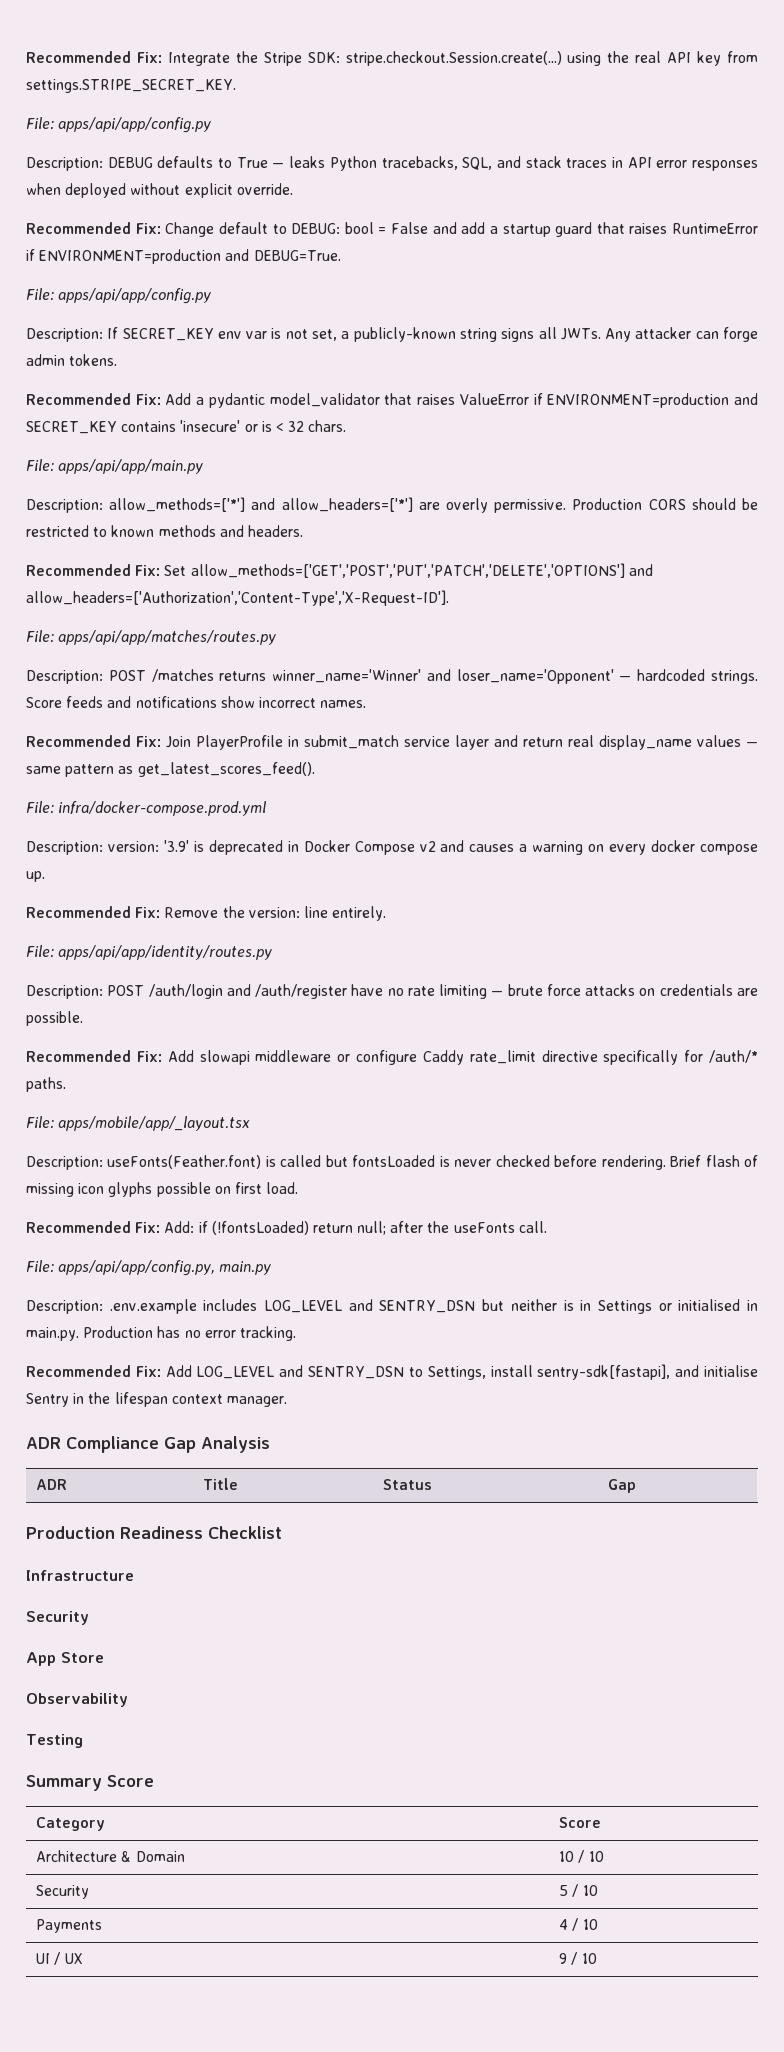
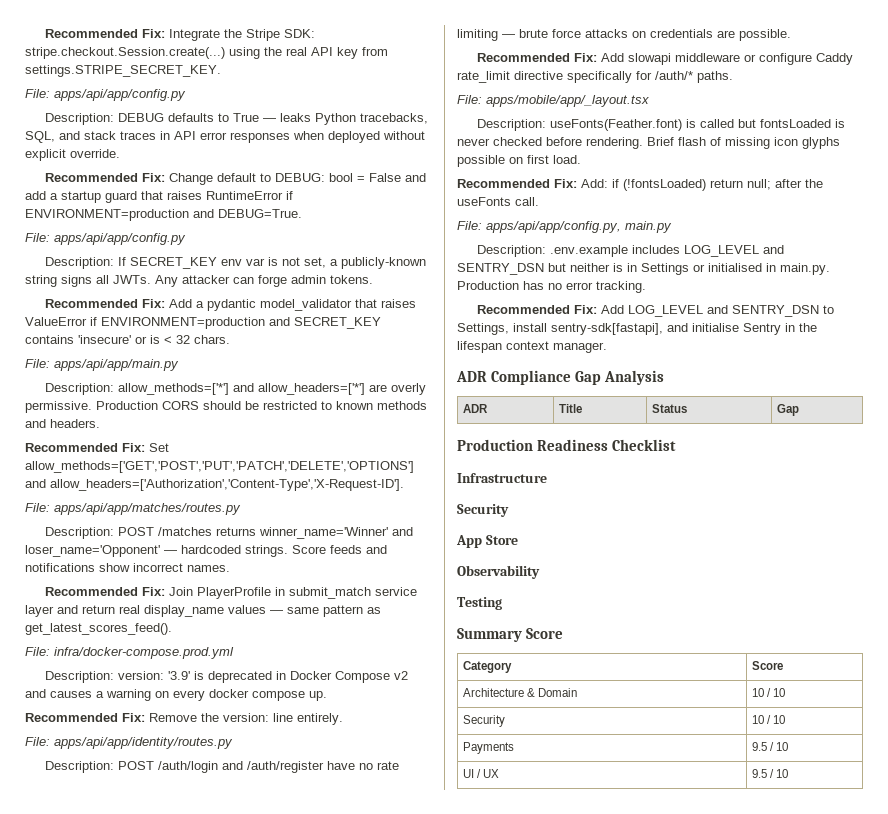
[559,1885,569,1896] 5 -> [752,715,765,724] 10
[559,1919,569,1930] 4 -> [752,742,768,751] 9.5
[559,1953,568,1964] 9 -> [752,769,768,778] 9.5

